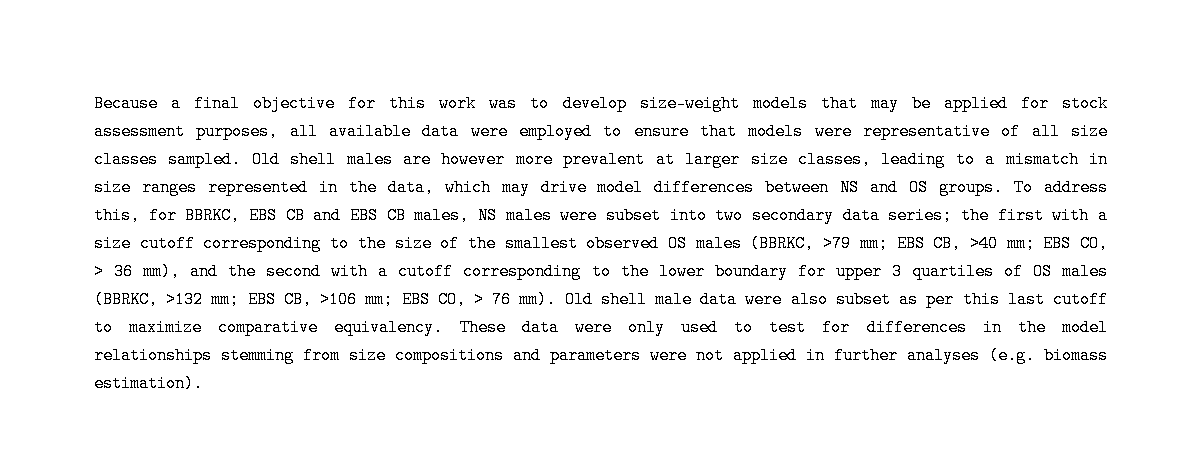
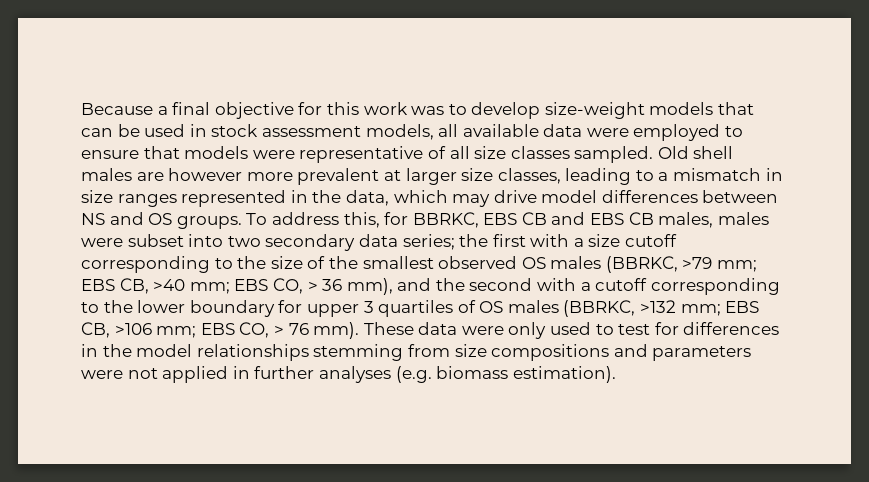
[870,95,1049,112] may be applied for -> [81,124,207,137] can be used in
[196,123,279,140] purposes, -> [365,124,434,140] models,
[478,207,497,224] NS -> (714, 220) none
[564,291,1109,308] [94,319,444,336] Old shell male data were also subset as per this last cutoff to maximize comparative equivalency. -> (360, 330) none

